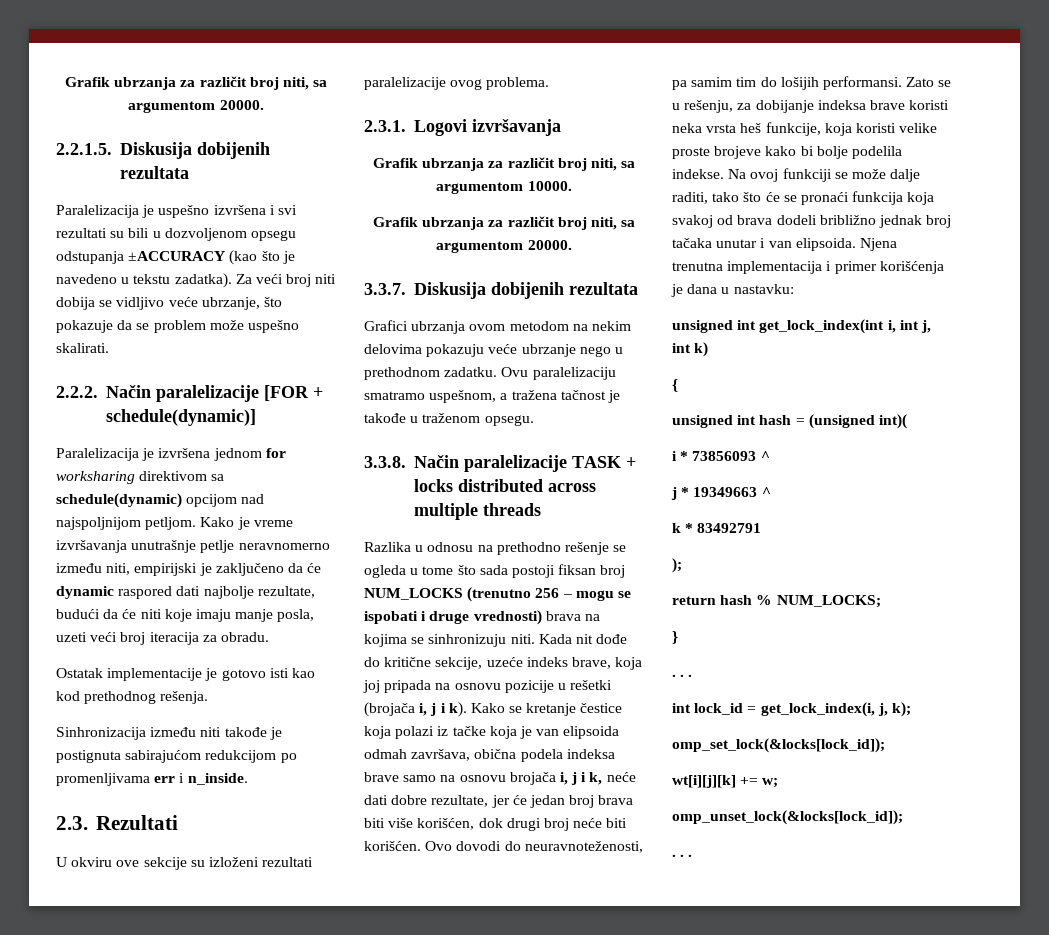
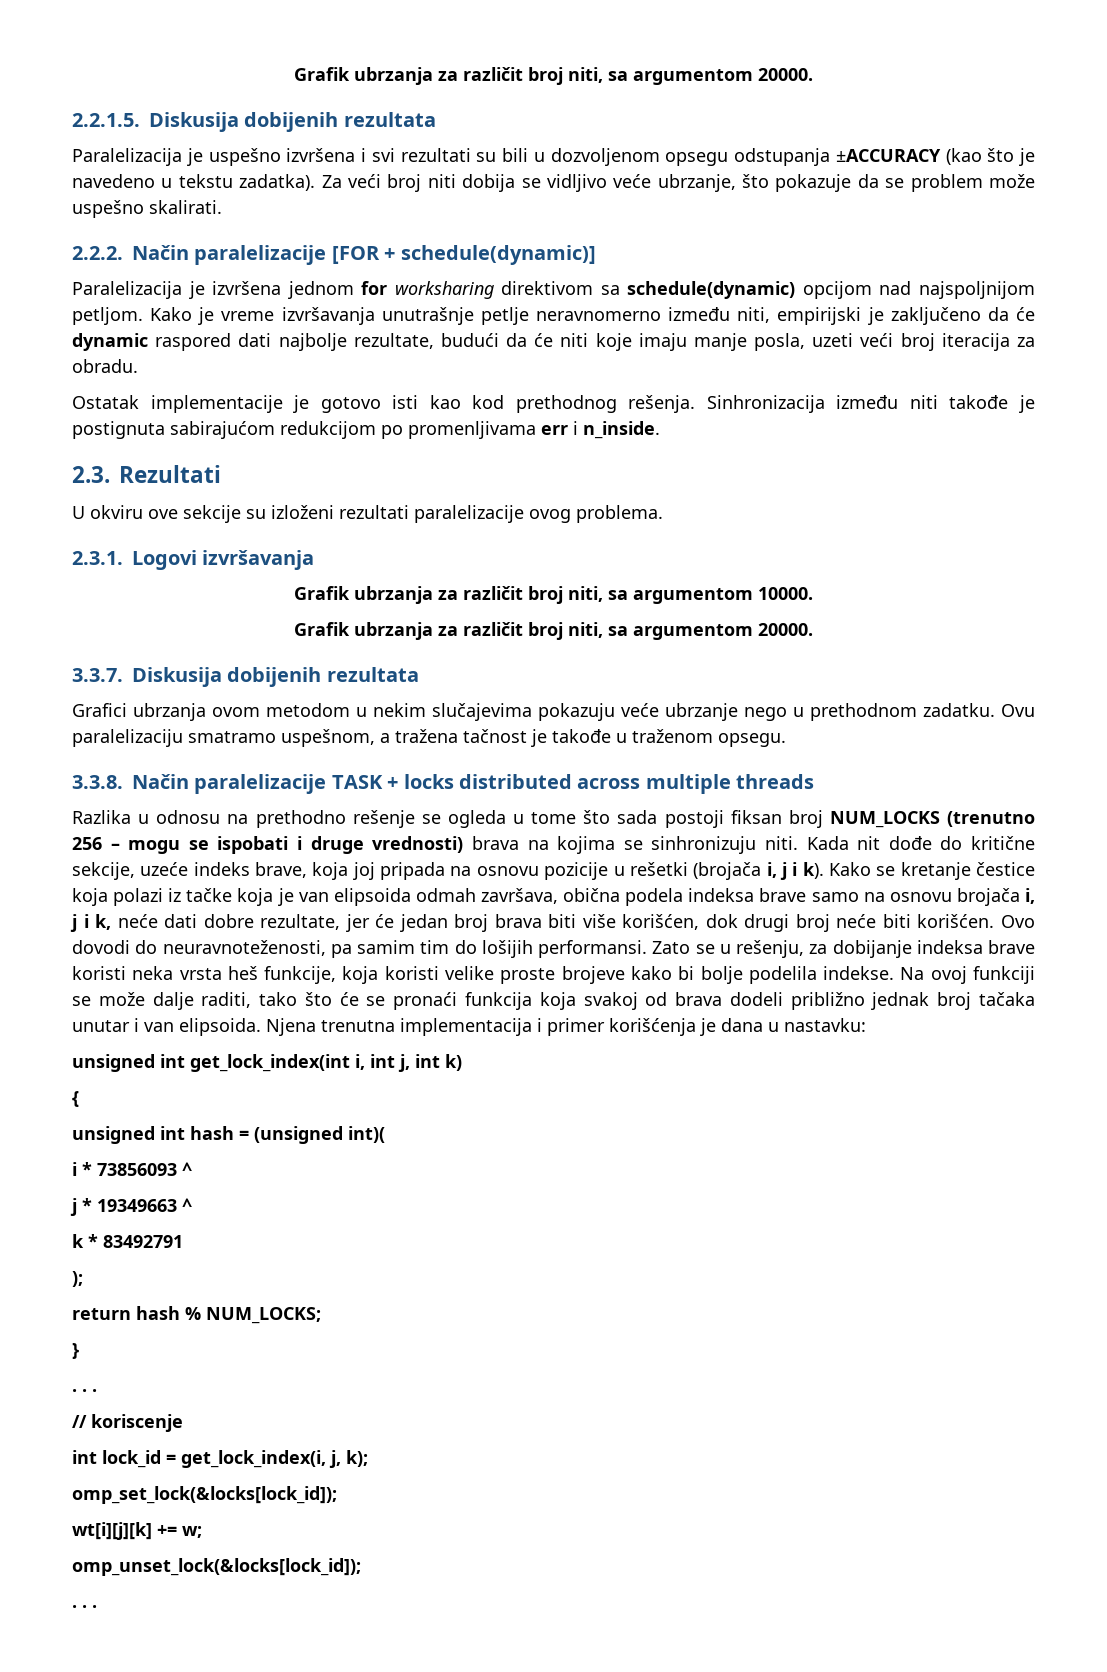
(209, 697) // -> (696, 404) none
[572,321,631,331] [364,344,422,354] na nekim delovima -> [356,703,532,721] u nekim slučajevima
[819,215,876,225] bribližno -> [790,992,865,1010] približno
(693, 675) none -> [72,1414,183,1432] // // koriscenje

